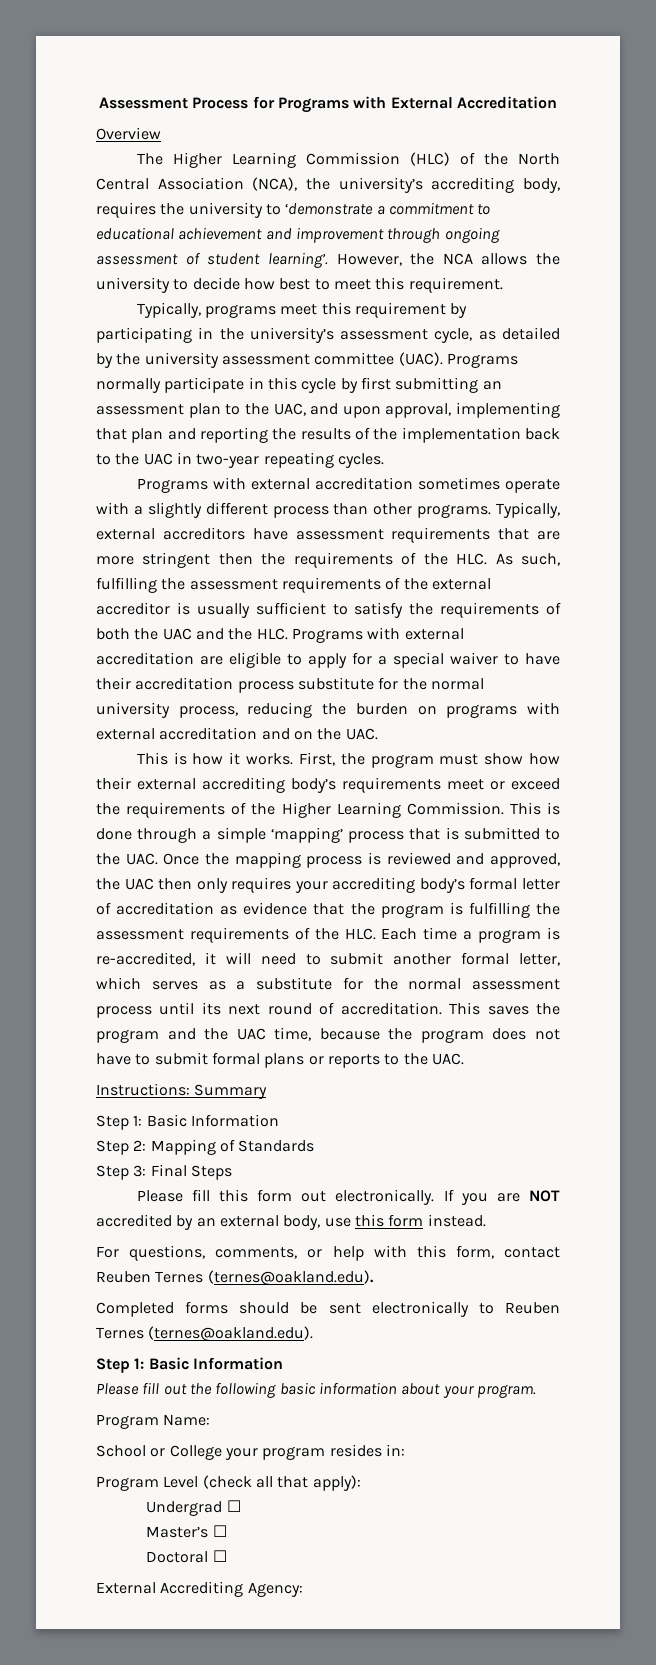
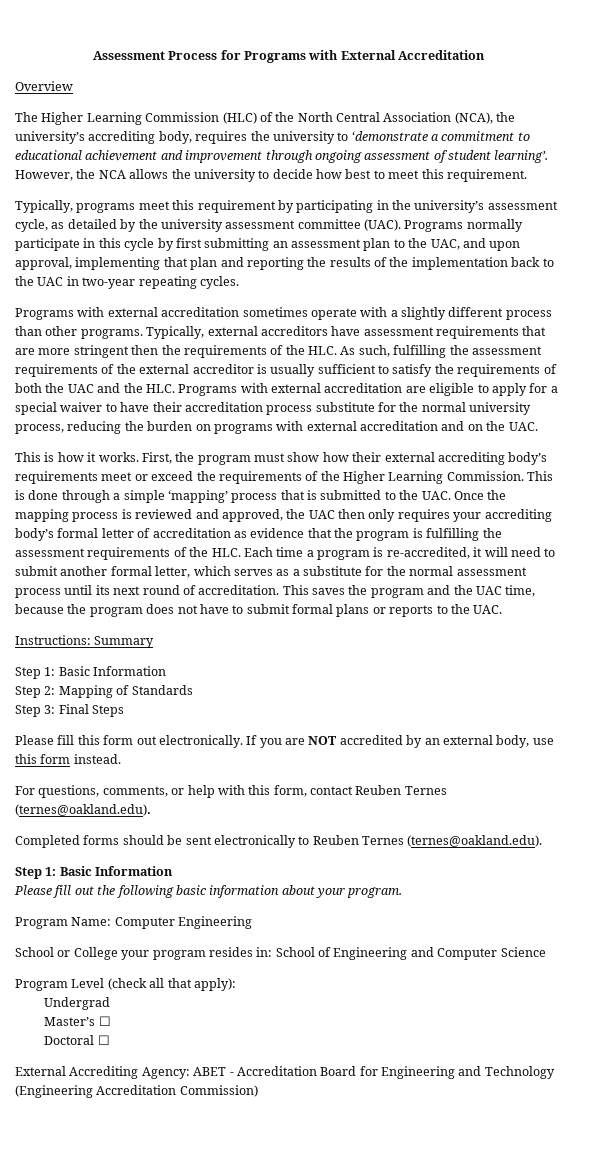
(211, 1420) none -> [114,916,253,929] Computer Engineering
(405, 1450) none -> [275,947,546,960] School of Engineering and Computer Science
[226,1500,241,1512] ☐ -> (111, 1003) none
(303, 1589) none -> [193,1066,555,1079] [15,1085,258,1098] ABET - Accreditation Board for Engineering and Technology (Engineering Accreditation Commission)

